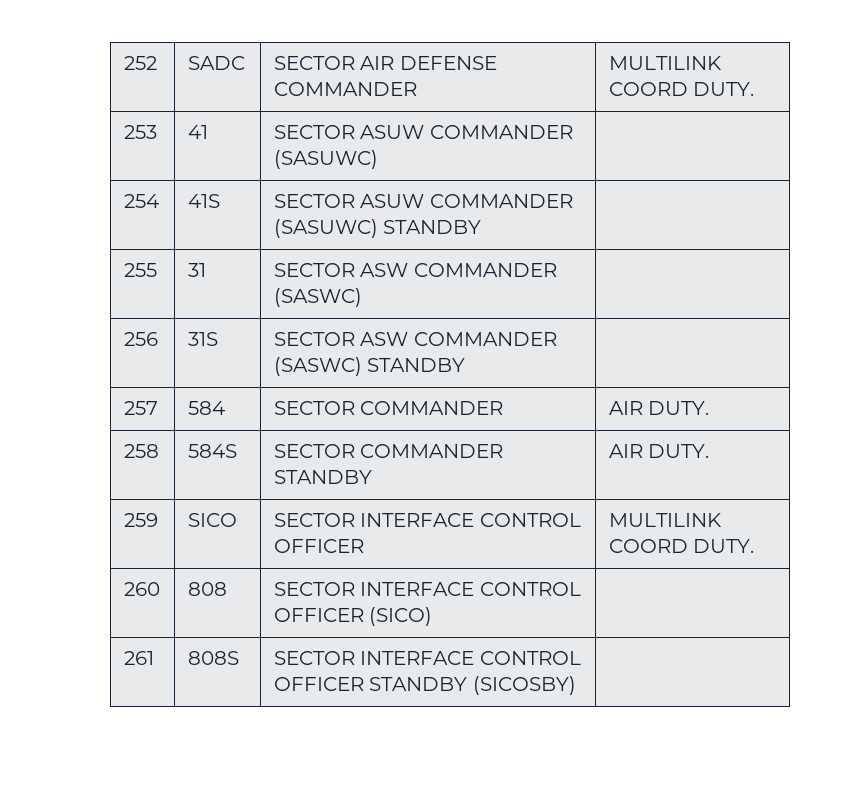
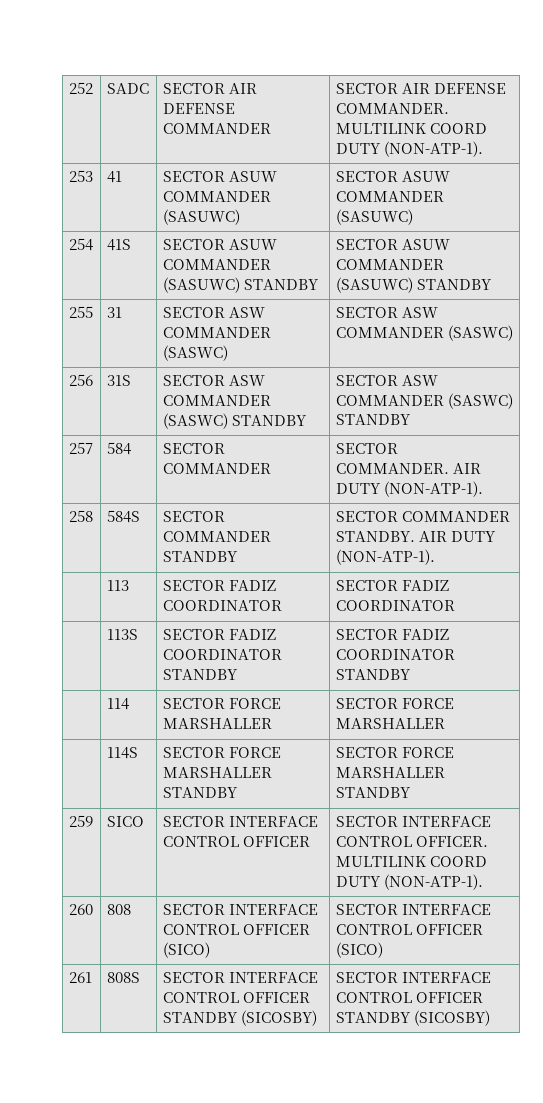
[608,56,722,70] [608,82,755,96] MULTILINK COORD DUTY. -> [335,83,506,94] [335,103,449,114] [335,123,487,134] [335,141,483,157] SECTOR AIR DEFENSE COMMANDER. MULTILINK COORD DUTY (NON-ATP-1).
(378, 159) none -> [335,171,450,182] [335,191,444,202] [335,209,413,225] SECTOR ASUW COMMANDER (SASUWC)
(482, 227) none -> [335,239,450,250] [335,259,444,270] [335,277,492,293] SECTOR ASUW COMMANDER (SASUWC) STANDBY
(362, 297) none -> [335,307,438,318] [335,325,513,341] SECTOR ASW COMMANDER (SASWC)
(466, 365) none -> [335,375,438,386] [335,393,513,409] [335,414,411,425] SECTOR ASW COMMANDER (SASWC) STANDBY
[608,401,710,415] AIR DUTY. -> [335,443,398,454] [335,463,481,474] [335,481,483,497] SECTOR COMMANDER. AIR DUTY (NON-ATP-1).
[608,444,710,458] AIR DUTY. -> [335,511,510,522] [335,531,496,542] [335,549,435,565] [106,580,129,591] [162,580,276,591] [162,600,282,611] [335,580,449,591] [335,600,455,611] [106,629,138,640] [162,629,276,640] [162,649,282,660] [162,669,238,680] [335,629,449,640] [335,649,455,660] [335,669,411,680] [106,698,129,710] [162,698,281,709] [162,718,272,729] [335,698,454,709] [335,718,445,729] [106,747,138,759] [162,747,281,758] [162,767,272,778] [162,787,238,798] [335,747,454,758] [335,767,445,778] [335,787,411,798] SECTOR COMMANDER STANDBY. AIR DUTY (NON-ATP-1). // | 113 | SECTOR FADIZ COORDINATOR | SECTOR FADIZ COORDINATOR // | 113S | SECTOR FADIZ COORDINATOR STANDBY | SECTOR FADIZ COORDINATOR STANDBY // | 114 | SECTOR FORCE MARSHALLER | SECTOR FORCE MARSHALLER // | 114S | SECTOR FORCE MARSHALLER STANDBY | SECTOR FORCE MARSHALLER STANDBY
[608,513,722,527] [608,539,755,553] MULTILINK COORD DUTY. -> [335,816,491,827] [335,836,488,847] [335,856,487,867] [335,874,483,890] SECTOR INTERFACE CONTROL OFFICER. MULTILINK COORD DUTY (NON-ATP-1).
(433, 616) none -> [335,904,491,915] [335,924,483,935] [335,942,383,958] SECTOR INTERFACE CONTROL OFFICER (SICO)
(576, 685) none -> [335,972,491,983] [335,992,483,1003] [335,1010,490,1026] SECTOR INTERFACE CONTROL OFFICER STANDBY (SICOSBY)

